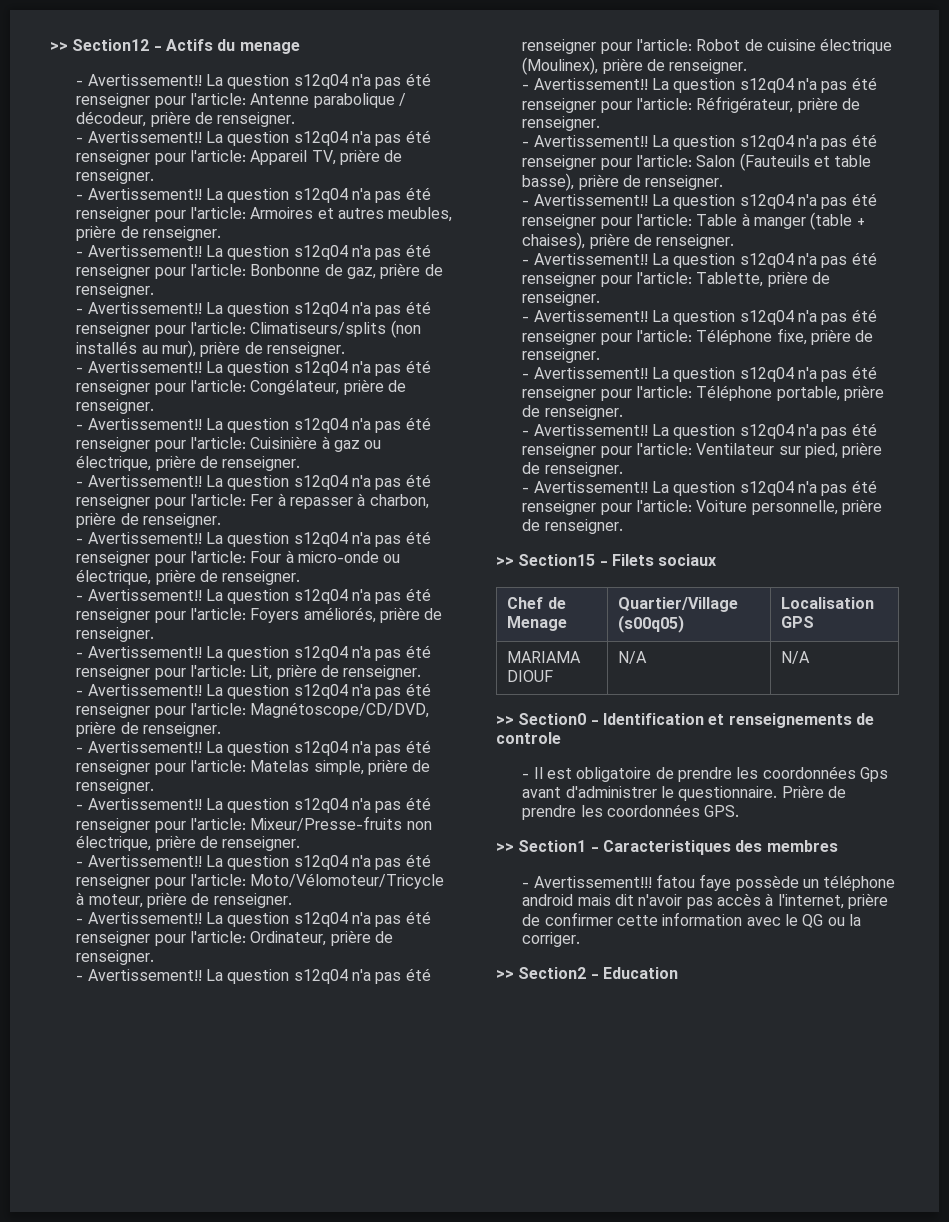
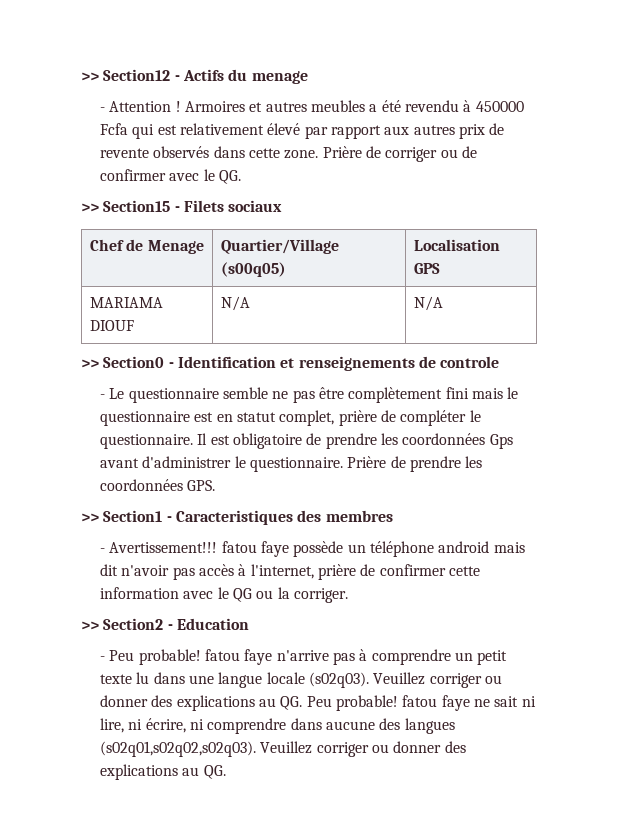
[87,73,431,89] [76,93,407,108] [76,111,296,127] [76,130,431,146] [76,149,403,165] [76,169,155,184] [76,187,431,203] [76,207,453,222] [76,225,222,241] [76,244,431,260] [76,263,443,279] [76,283,155,298] [76,301,431,317] [76,320,421,338] [76,340,346,358] [76,360,431,376] [76,379,407,395] [76,399,155,414] [76,417,431,433] [76,436,382,452] [76,455,301,471] [76,474,431,490] [76,493,429,509] [76,512,222,528] [76,531,431,547] [76,550,401,566] [76,569,301,585] [76,588,431,604] [76,607,443,623] [76,627,155,642] [76,645,431,661] [76,664,422,680] [76,683,431,699] [76,702,430,718] [76,721,222,737] [76,740,431,756] [76,759,431,775] [76,779,155,794] [76,797,431,813] [76,816,432,833] [76,835,301,851] [76,854,431,870] [76,873,445,889] [76,892,292,908] [76,911,431,927] [76,930,394,946] [76,950,155,965] [76,968,431,984] [522,38,893,54] [522,57,748,75] [522,77,877,93] [522,96,861,113] [522,116,601,131] [522,134,877,150] [522,153,872,171] [522,173,724,191] [522,193,877,209] [522,212,865,230] [522,232,735,250] [522,252,877,268] [522,271,831,287] [522,291,601,306] [522,309,877,325] [522,328,874,345] [522,348,601,363] [522,366,877,382] [522,385,885,401] [522,405,623,420] [522,423,877,439] [522,442,883,458] [522,462,623,477] [522,480,877,496] [522,499,883,515] [522,519,623,534] Avertissement!! La question s12q04 n'a pas été renseigner pour l'article: Antenne parabolique / décodeur, prière de renseigner. // - Avertissement!! La question s12q04 n'a pas été renseigner pour l'article: Appareil TV, prière de renseigner. // - Avertissement!! La question s12q04 n'a pas été renseigner pour l'article: Armoires et autres meubles, prière de renseigner. // - Avertissement!! La question s12q04 n'a pas été renseigner pour l'article: Bonbonne de gaz, prière de renseigner. // - Avertissement!! La question s12q04 n'a pas été renseigner pour l'article: Climatiseurs/splits (non installés au mur), prière de renseigner. // - Avertissement!! La question s12q04 n'a pas été renseigner pour l'article: Congélateur, prière de renseigner. // - Avertissement!! La question s12q04 n'a pas été renseigner pour l'article: Cuisinière à gaz ou électrique, prière de renseigner. // - Avertissement!! La question s12q04 n'a pas été renseigner pour l'article: Fer à repasser à charbon, prière de renseigner. // - Avertissement!! La question s12q04 n'a pas été renseigner pour l'article: Four à micro-onde ou électrique, prière de renseigner. // - Avertissement!! La question s12q04 n'a pas été renseigner pour l'article: Foyers améliorés, prière de renseigner. // - Avertissement!! La question s12q04 n'a pas été renseigner pour l'article: Lit, prière de renseigner. // - Avertissement!! La question s12q04 n'a pas été renseigner pour l'article: Magnétoscope/CD/DVD, prière de renseigner. // - Avertissement!! La question s12q04 n'a pas été renseigner pour l'article: Matelas simple, prière de renseigner. // - Avertissement!! La question s12q04 n'a pas été renseigner pour l'article: Mixeur/Presse-fruits non électrique, prière de renseigner. // - Avertissement!! La question s12q04 n'a pas été renseigner pour l'article: Moto/Vélomoteur/Tricycle à moteur, prière de renseigner. // - Avertissement!! La question s12q04 n'a pas été renseigner pour l'article: Ordinateur, prière de renseigner. // - Avertissement!! La question s12q04 n'a pas été renseigner pour l'article: Robot de cuisine électrique (Moulinex), prière de renseigner. // - Avertissement!! La question s12q04 n'a pas été renseigner pour l'article: Réfrigérateur, prière de renseigner. // - Avertissement!! La question s12q04 n'a pas été renseigner pour l'article: Salon (Fauteuils et table basse), prière de renseigner. // - Avertissement!! La question s12q04 n'a pas été renseigner pour l'article: Table à manger (table + chaises), prière de renseigner. // - Avertissement!! La question s12q04 n'a pas été renseigner pour l'article: Tablette, prière de renseigner. // - Avertissement!! La question s12q04 n'a pas été renseigner pour l'article: Téléphone fixe, prière de renseigner. // - Avertissement!! La question s12q04 n'a pas été renseigner pour l'article: Téléphone portable, prière de renseigner. // - Avertissement!! La question s12q04 n'a pas été renseigner pour l'article: Ventilateur sur pied, prière de renseigner. // - Avertissement!! La question s12q04 n'a pas été renseigner pour l'article: Voiture personnelle, prière de renseigner. -> [109,100,524,112] [100,123,505,139] [100,146,477,162] [100,169,241,184] Attention ! Armoires et autres meubles a été revendu à 450000 Fcfa qui est relativement élevé par rapport aux autres prix de revente observés dans cette zone. Prière de corriger ou de confirmer avec le QG.
(530, 776) none -> [109,387,519,403] [100,410,481,426] [100,434,194,449] Le questionnaire semble ne pas être complètement fini mais le questionnaire est en statut complet, prière de compléter le questionnaire.
(678, 973) none -> [100,649,508,665] [100,672,502,688] [100,695,536,711] [100,718,455,734] [100,741,466,757] [100,764,226,780] // - Peu probable! fatou faye n'arrive pas à comprendre un petit texte lu dans une langue locale (s02q03). Veuillez corriger ou donner des explications au QG. Peu probable! fatou faye ne sait ni lire, ni écrire, ni comprendre dans aucune des langues (s02q01,s02q02,s02q03). Veuillez corriger ou donner des explications au QG.

